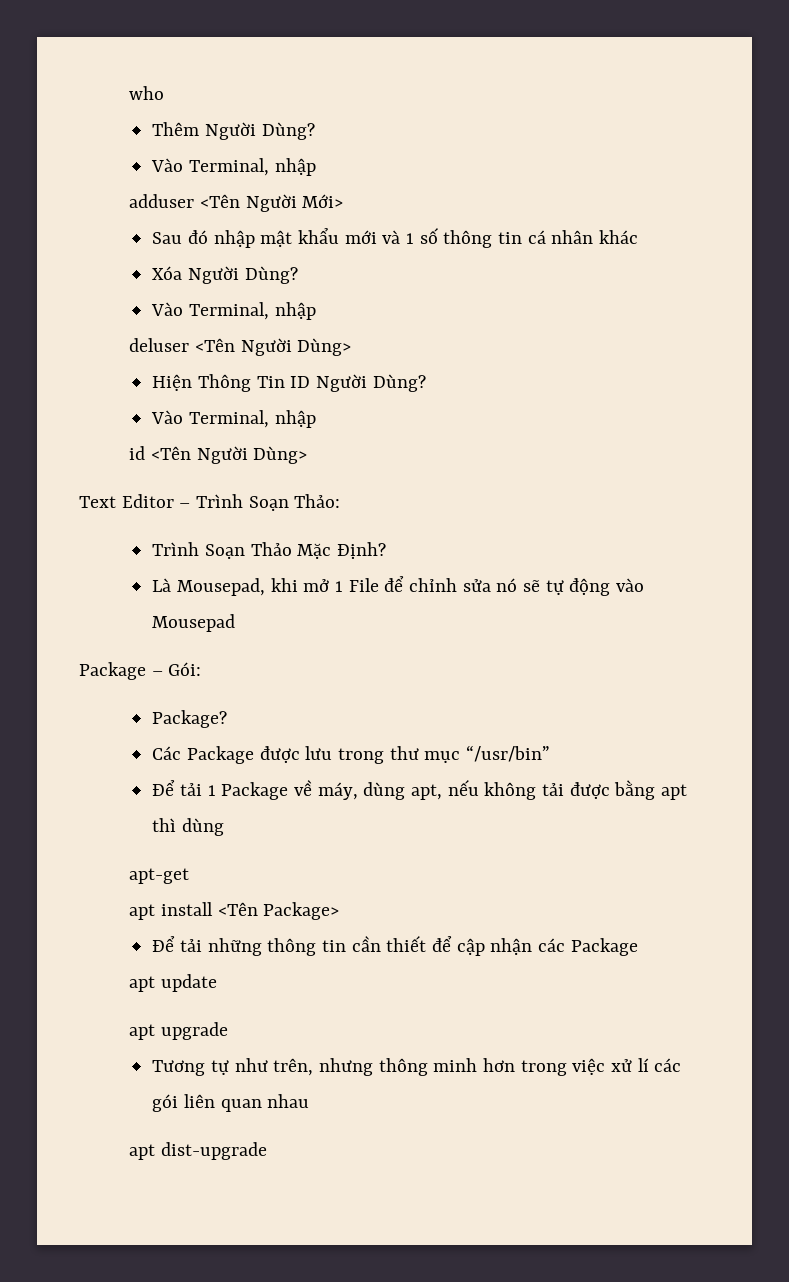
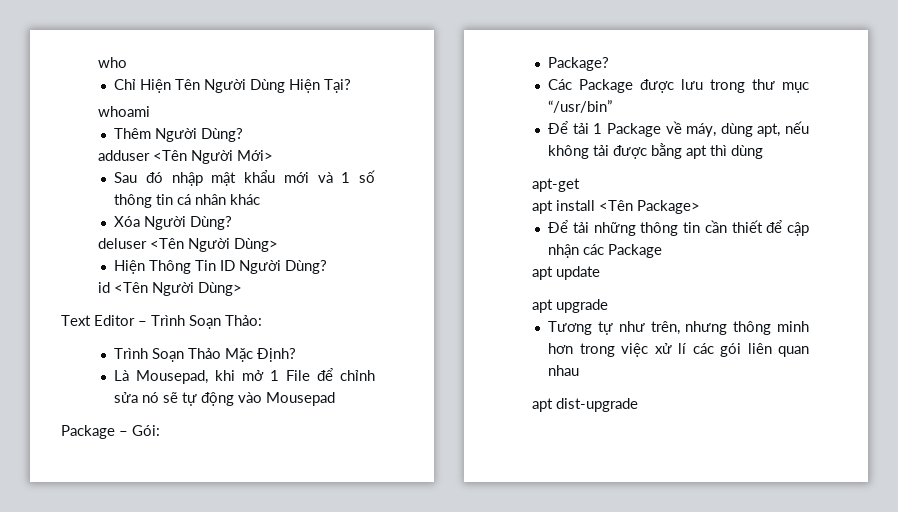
(165, 93) none -> [114,79,352,93] [98,106,151,117] // Chỉ Hiện Tên Người Dùng Hiện Tại? // whoami
[151,158,316,176] // Vào Terminal, nhập -> (244, 135) none
[151,302,316,320] // Vào Terminal, nhập -> (233, 223) none
[151,410,316,428] // Vào Terminal, nhập -> (328, 267) none

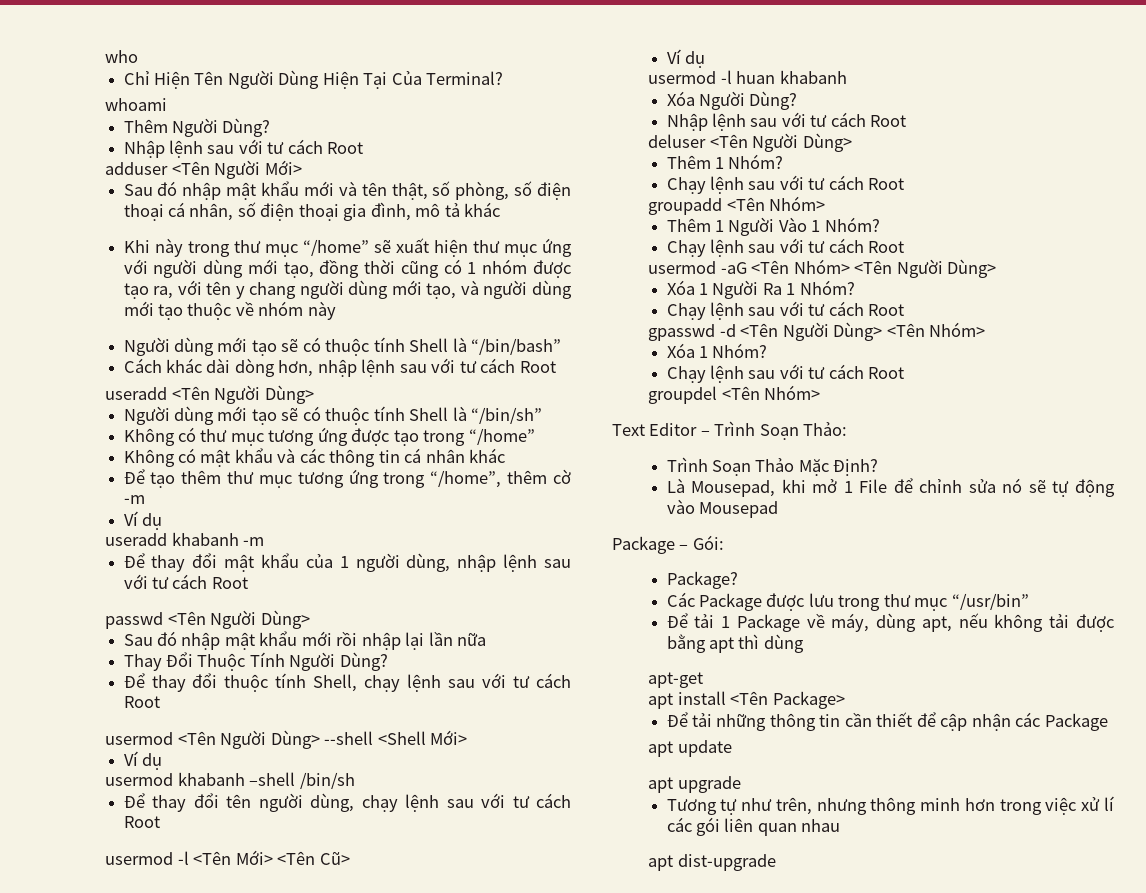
[324,79,352,93] Tại? -> [363,71,504,89] Tại Của Terminal?
(244, 135) none -> [123,139,364,158] // Nhập lệnh sau với tư cách Root
[341,170,375,183] 1 số -> [361,181,572,200] [123,202,501,221] [123,238,572,257] [123,259,572,278] [123,280,573,299] [123,301,336,320] [123,337,562,356] [123,358,556,377] [105,385,314,404] [123,406,543,425] [123,427,535,446] [123,448,325,467] tên thật, số phòng, số điện thoại cá nhân, số điện thoại gia đình, mô tả khác // Khi này trong thư mục “/home” sẽ xuất hiện thư mục ứng với người dùng mới tạo, đồng thời cũng có 1 nhóm được tạo ra, với tên y chang người dùng mới tạo, và người dùng mới tạo thuộc về nhóm này // Người dùng mới tạo sẽ có thuộc tính Shell là “/bin/bash” // Cách khác dài dòng hơn, nhập lệnh sau với tư cách Root // useradd <Tên Người Dùng> // Người dùng mới tạo sẽ có thuộc tính Shell là “/bin/sh” // Không có thư mục tương ứng được tạo trong “/home” // Không có mật khẩu và các
[114,216,233,230] [98,238,279,252] [114,260,328,274] [98,282,243,296] Xóa Người Dùng? // deluser <Tên Người Dùng> // Hiện Thông Tin ID Người Dùng? // id <Tên Người Dùng> -> [123,469,572,488] [123,495,145,504] [123,511,163,530] [105,532,265,546] [123,553,571,572] [123,574,248,589] [105,610,310,629] [123,631,487,650] [123,652,388,671] [123,673,572,692] [123,696,160,708] [105,730,468,749] [123,751,163,770] [105,772,355,789] [123,793,572,812] [123,816,160,828] [105,850,350,865] [666,49,706,68] [648,70,847,84] [666,91,798,110] [666,112,907,131] [648,133,852,152] [666,154,784,169] [666,175,905,194] [648,196,826,215] [666,217,880,236] [666,238,905,257] [648,259,997,278] [666,280,855,299] [666,301,905,320] [648,322,986,341] [666,343,768,358] [666,364,905,383] [648,385,821,404] Để tạo thêm thư mục tương ứng trong “/home”, thêm cờ -m // Ví dụ // useradd khabanh -m // Để thay đổi mật khẩu của 1 người dùng, nhập lệnh sau với tư cách Root // passwd <Tên Người Dùng> // Sau đó nhập mật khẩu mới rồi nhập lại lần nữa // Thay Đổi Thuộc Tính Người Dùng? // Để thay đổi thuộc tính Shell, chạy lệnh sau với tư cách Root // usermod <Tên Người Dùng> --shell <Shell Mới> // Ví dụ // usermod khabanh –shell /bin/sh // Để thay đổi tên người dùng, chạy lệnh sau với tư cách Root // usermod -l <Tên Mới> <Tên Cũ> // Ví dụ // usermod -l huan khabanh // Xóa Người Dùng? // Nhập lệnh sau với tư cách Root // deluser <Tên Người Dùng> // Thêm 1 Nhóm? // Chạy lệnh sau với tư cách Root // groupadd <Tên Nhóm> // Thêm 1 Người Vào 1 Nhóm? // Chạy lệnh sau với tư cách Root // usermod -aG <Tên Nhóm> <Tên Người Dùng> // Xóa 1 Người Ra 1 Nhóm? // Chạy lệnh sau với tư cách Root // gpasswd -d <Tên Người Dùng> <Tên Nhóm> // Xóa 1 Nhóm? // Chạy lệnh sau với tư cách Root // groupdel <Tên Nhóm>

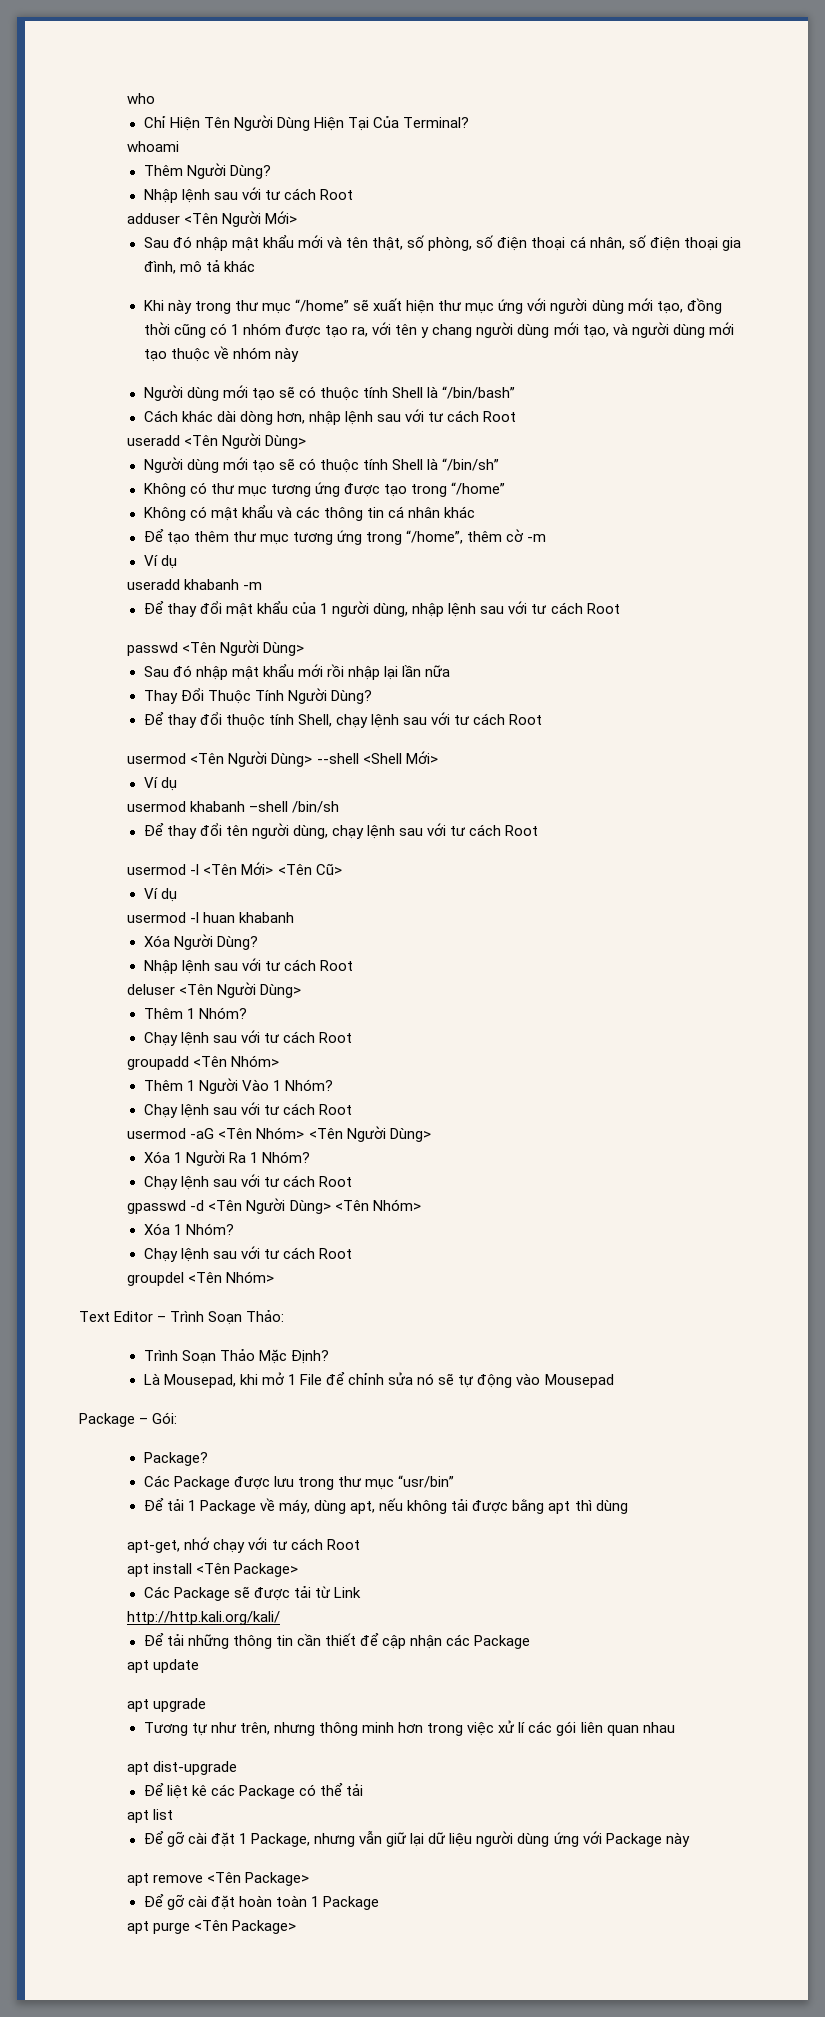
[951,593,1029,610] “/usr/bin” -> [398,1475,455,1488] “usr/bin”
[648,672,704,688] [648,691,845,709] apt-get // apt install <Tên Package> -> [127,1537,360,1553] [127,1563,299,1577] [143,1586,362,1601] [127,1611,281,1625] apt-get, nhớ chạy với tư cách Root // apt install <Tên Package> // Các Package sẽ được tải từ Link // http://http.kali.org/kali/
(776, 862) none -> [143,1783,364,1799] [127,1809,174,1823] [143,1830,690,1847] [127,1872,310,1886] [143,1894,380,1910] [127,1920,297,1934] // Để liệt kê các Package có thể tải // apt list // Để gỡ cài đặt 1 Package, nhưng vẫn giữ lại dữ liệu người dùng ứng với Package này // apt remove <Tên Package> // Để gỡ cài đặt hoàn toàn 1 Package // apt purge <Tên Package>

